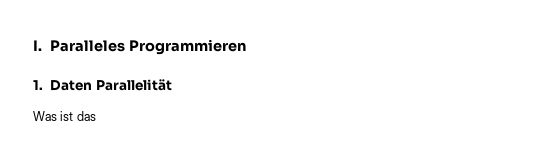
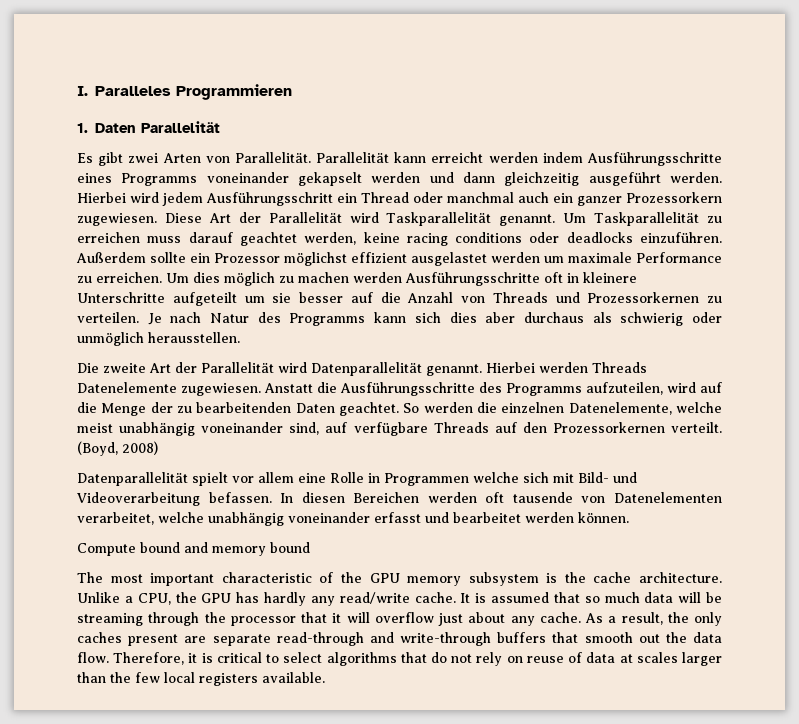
[33,111,96,121] Was ist das -> [77,152,722,166] [77,172,722,186] [77,192,722,206] [77,212,722,226] [77,232,722,246] [76,252,722,266] [77,272,637,286] [77,292,722,306] [77,312,722,326] [77,332,240,346] [77,362,647,376] [77,382,722,396] [77,402,722,416] [77,422,723,436] [77,441,158,456] [77,472,637,486] [77,492,722,506] [77,512,629,526] [77,542,310,556] [77,572,722,586] [77,592,722,606] [77,612,722,626] [77,632,722,646] [77,652,722,666] [77,672,325,686] Es gibt zwei Arten von Parallelität. Parallelität kann erreicht werden indem Ausführungsschritte eines Programms voneinander gekapselt werden und dann gleichzeitig ausgeführt werden. Hierbei wird jedem Ausführungsschritt ein Thread oder manchmal auch ein ganzer Prozessorkern zugewiesen. Diese Art der Parallelität wird Taskparallelität genannt. Um Taskparallelität zu erreichen muss darauf geachtet werden, keine racing conditions oder deadlocks einzuführen. Außerdem sollte ein Prozessor möglichst effizient ausgelastet werden um maximale Performance zu erreichen. Um dies möglich zu machen werden Ausführungsschritte oft in kleinere Unterschritte aufgeteilt um sie besser auf die Anzahl von Threads und Prozessorkernen zu verteilen. Je nach Natur des Programms kann sich dies aber durchaus als schwierig oder unmöglich herausstellen. // Die zweite Art der Parallelität wird Datenparallelität genannt. Hierbei werden Threads Datenelemente zugewiesen. Anstatt die Ausführungsschritte des Programms aufzuteilen, wird auf die Menge der zu bearbeitenden Daten geachtet. So werden die einzelnen Datenelemente, welche meist unabhängig voneinander sind, auf verfügbare Threads auf den Prozessorkernen verteilt. (Boyd, 2008) // Datenparallelität spielt vor allem eine Rolle in Programmen welche sich mit Bild- und Videoverarbeitung befassen. In diesen Bereichen werden oft tausende von Datenelementen verarbeitet, welche unabhängig voneinander erfasst und bearbeitet werden können. // Compute bound and memory bound // The most important characteristic of the GPU memory subsystem is the cache architecture. Unlike a CPU, the GPU has hardly any read/write cache. It is assumed that so much data will be streaming through the processor that it will overflow just about any cache. As a result, the only caches present are separate read-through and write-through buffers that smooth out the data flow. Therefore, it is critical to select algorithms that do not rely on reuse of data at scales larger than the few local registers available.

